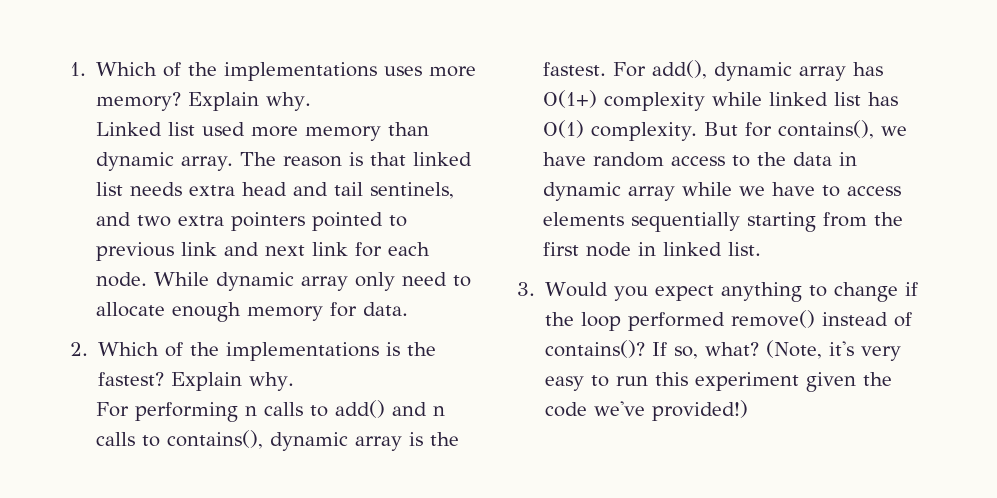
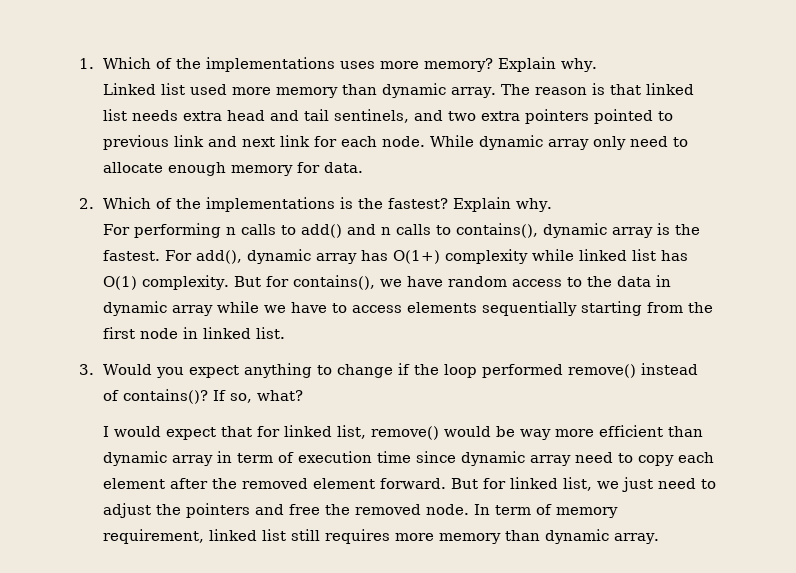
[766,340,902,361] [545,372,893,392] [545,400,749,421] (Note, it's very easy to run this experiment given the code we've provided!) -> [102,425,703,440] [102,451,714,466] [102,477,716,492] [102,503,618,518] [102,529,659,544] // I would expect that for linked list, remove() would be way more efficient than dynamic array in term of execution time since dynamic array need to copy each element after the removed element forward. But for linked list, we just need to adjust the pointers and free the removed node. In term of memory requirement, linked list still requires more memory than dynamic array.

